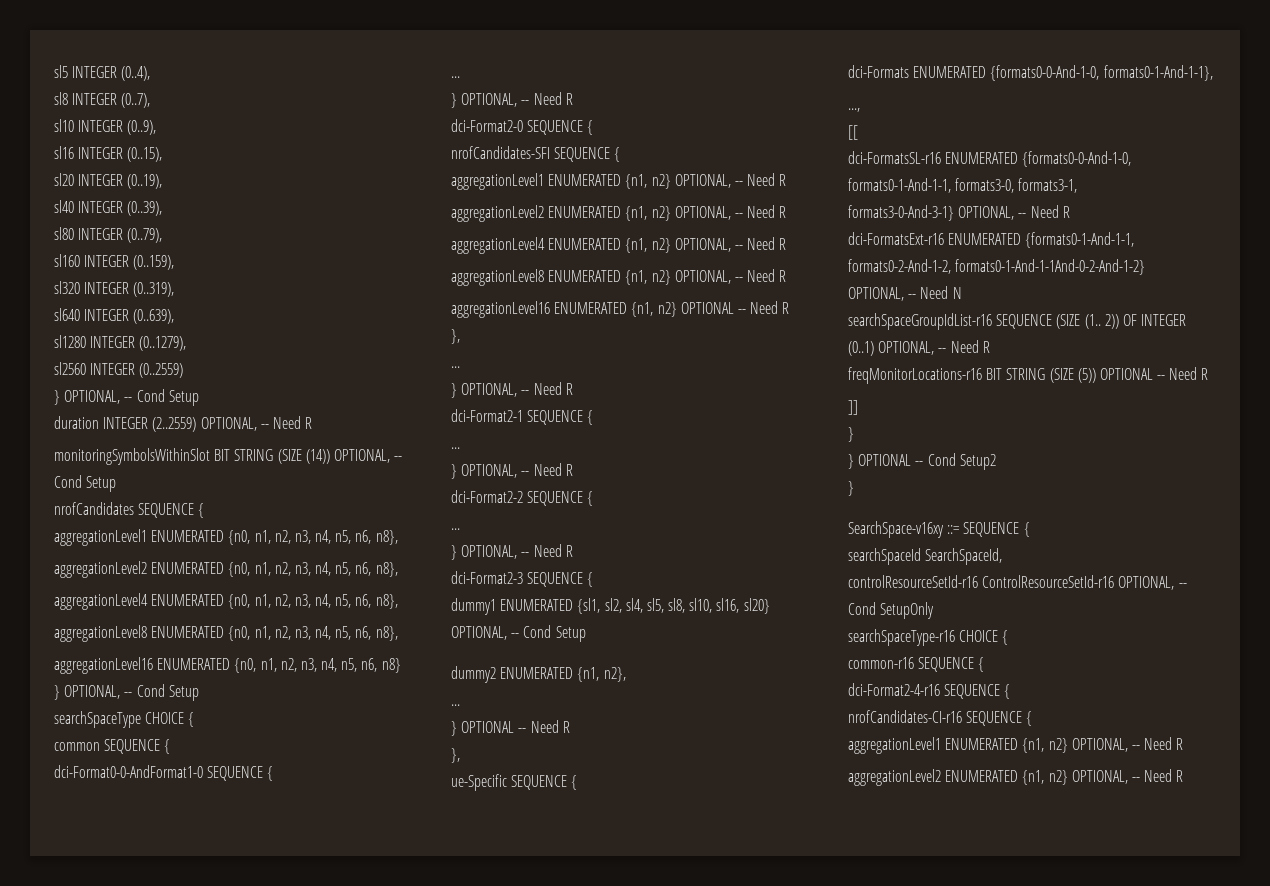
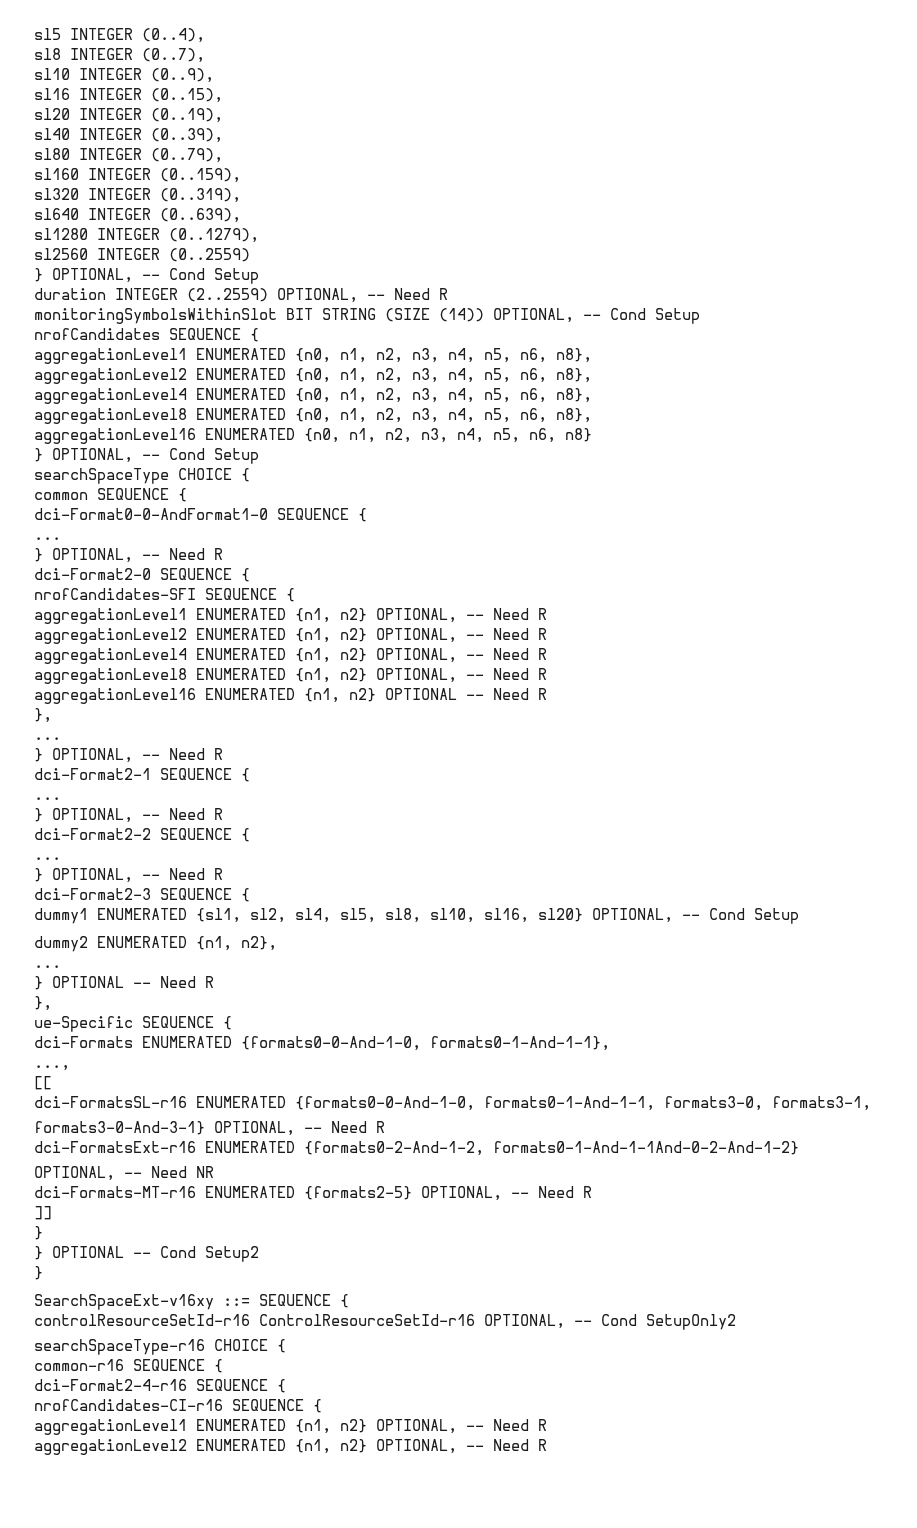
[1025,232,1135,248] [848,259,951,274] {formats0-1-And-1-1, formats0-2-And-1-2, -> [304,1141,484,1156] {formats0-2-And-1-2,
[952,287,962,299] [848,313,1187,330] [848,340,990,356] [848,367,1153,384] N // searchSpaceGroupIdList-r16 SEQUENCE (SIZE (1.. 2)) OF INTEGER (0..1) OPTIONAL, -- Need R // freqMonitorLocations-r16 BIT STRING (SIZE (5)) OPTIONAL -> [196,1166,214,1178] [34,1186,502,1201] NR // dci-Formats-MT-r16 ENUMERATED {formats2-5} OPTIONAL,
[848,521,944,538] SearchSpace-v16xy -> [34,1294,214,1310] SearchSpaceExt-v16xy
[848,548,1003,565] // searchSpaceId SearchSpaceId, -> (349, 1301) none
[880,602,935,619] SetupOnly -> [646,1314,736,1330] SetupOnly2

